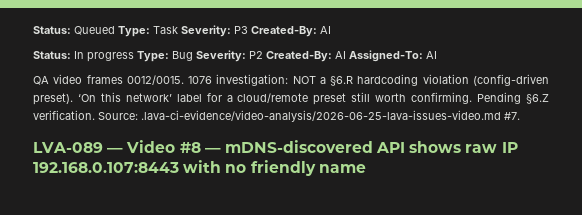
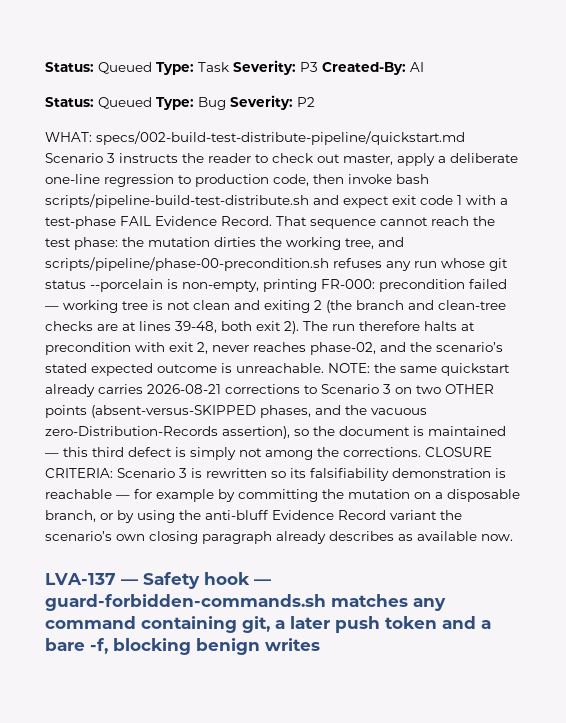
[74,51,134,62] In progress -> [98,97,152,109] Queued
[266,50,437,62] [33,74,549,86] [33,92,549,105] [33,110,520,122] [33,140,518,153] [33,160,366,176] Created-By: AI Assigned-To: AI // QA video frames 0012/0015. 1076 investigation: NOT a §6.R hardcoding violation (config-driven preset). ‘On this network’ label for a cloud/remote preset still worth confirming. Pending §6.Z verification. Source: .lava-ci-evidence/video-analysis/2026-06-25-lava-issues-video.md #7. // LVA-089 — Video #8 — mDNS-discovered API shows raw IP 192.168.0.107:8443 with no friendly name -> [45,131,465,145] [45,153,518,166] [45,174,429,187] [45,194,508,208] [45,216,495,229] [45,237,404,250] [45,257,508,271] [45,279,507,292] [45,300,506,313] [45,321,475,334] [45,342,503,355] [45,363,510,376] [45,384,494,397] [45,405,427,418] [45,426,506,439] [45,447,492,460] [45,468,506,481] [45,489,520,502] [45,510,462,523] [45,531,513,544] [45,572,271,589] [45,594,446,611] [45,616,491,633] [45,638,320,655] // WHAT: specs/002-build-test-distribute-pipeline/quickstart.md Scenario 3 instructs the reader to check out master, apply a deliberate one-line regression to production code, then invoke bash scripts/pipeline-build-test-distribute.sh and expect exit code 1 with a test-phase FAIL Evidence Record. That sequence cannot reach the test phase: the mutation dirties the working tree, and scripts/pipeline/phase-00-precondition.sh refuses any run whose git status --porcelain is non-empty, printing FR-000: precondition failed — working tree is not clean and exiting 2 (the branch and clean-tree checks are at lines 39-48, both exit 2). The run therefore halts at precondition with exit 2, never reaches phase-02, and the scenario’s stated expected outcome is unreachable. NOTE: the same quickstart already carries 2026-08-21 corrections to Scenario 3 on two OTHER points (absent-versus-SKIPPED phases, and the vacuous zero-Distribution-Records assertion), so the document is maintained — this third defect is simply not among the corrections. CLOSURE CRITERIA: Scenario 3 is rewritten so its falsifiability demonstration is reachable — for example by committing the mutation on a disposable branch, or by using the anti-bluff Evidence Record variant the scenario’s own closing paragraph already describes as available now. // LVA-137 — Safety hook — guard-forbidden-commands.sh matches any command containing git, a later push token and a bare -f, blocking benign writes

